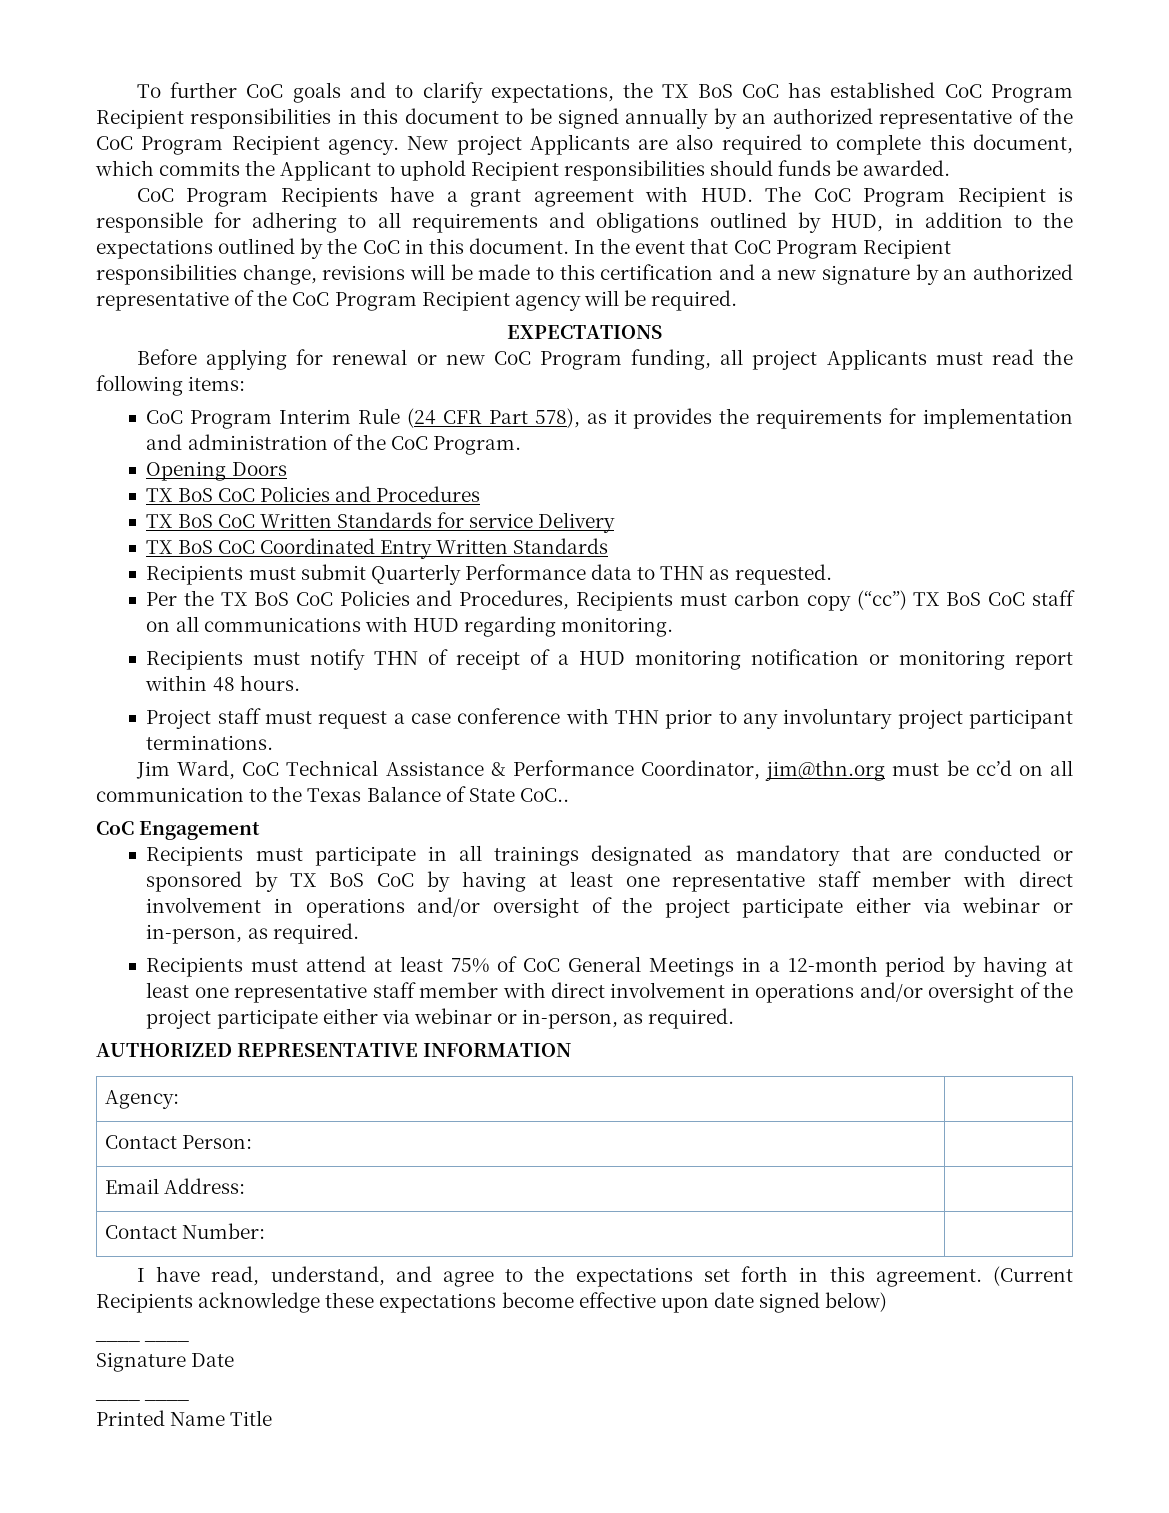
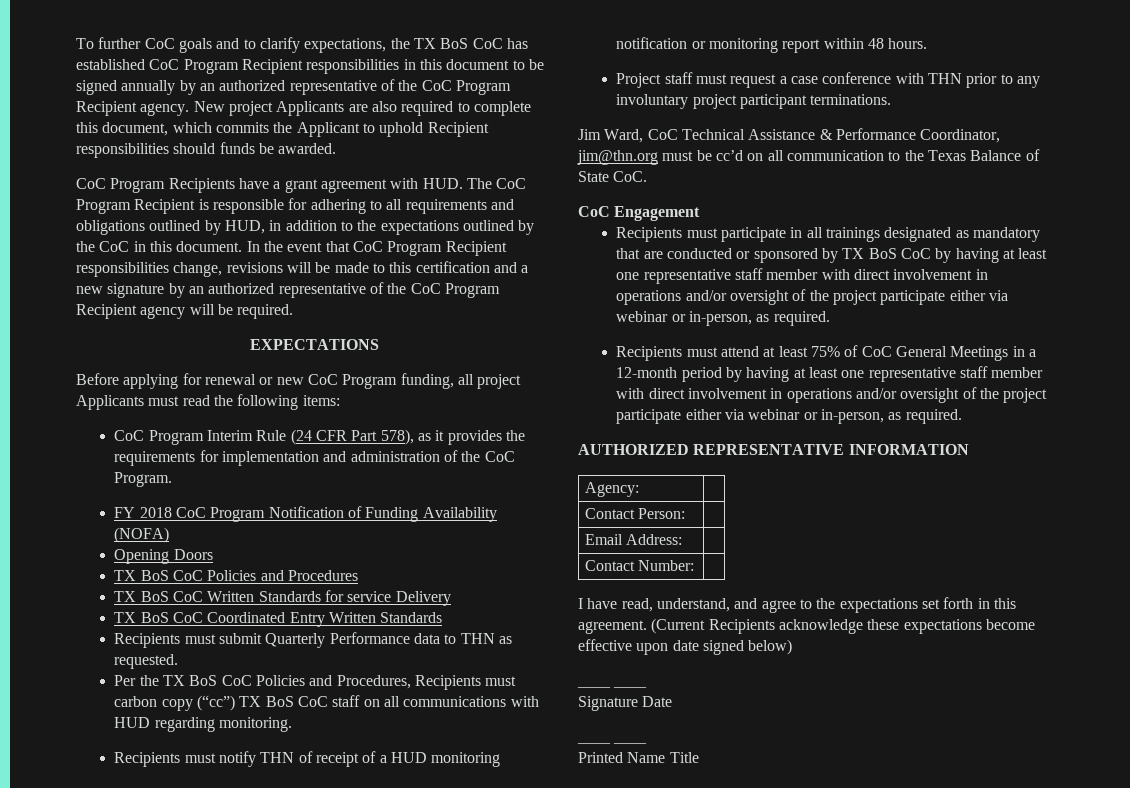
(522, 445) none -> [114,506,497,522] [114,527,170,543] // FY 2018 CoC Program Notification of Funding Availability (NOFA)
[519,788,569,802] CoC.. -> [613,171,648,182] CoC.

